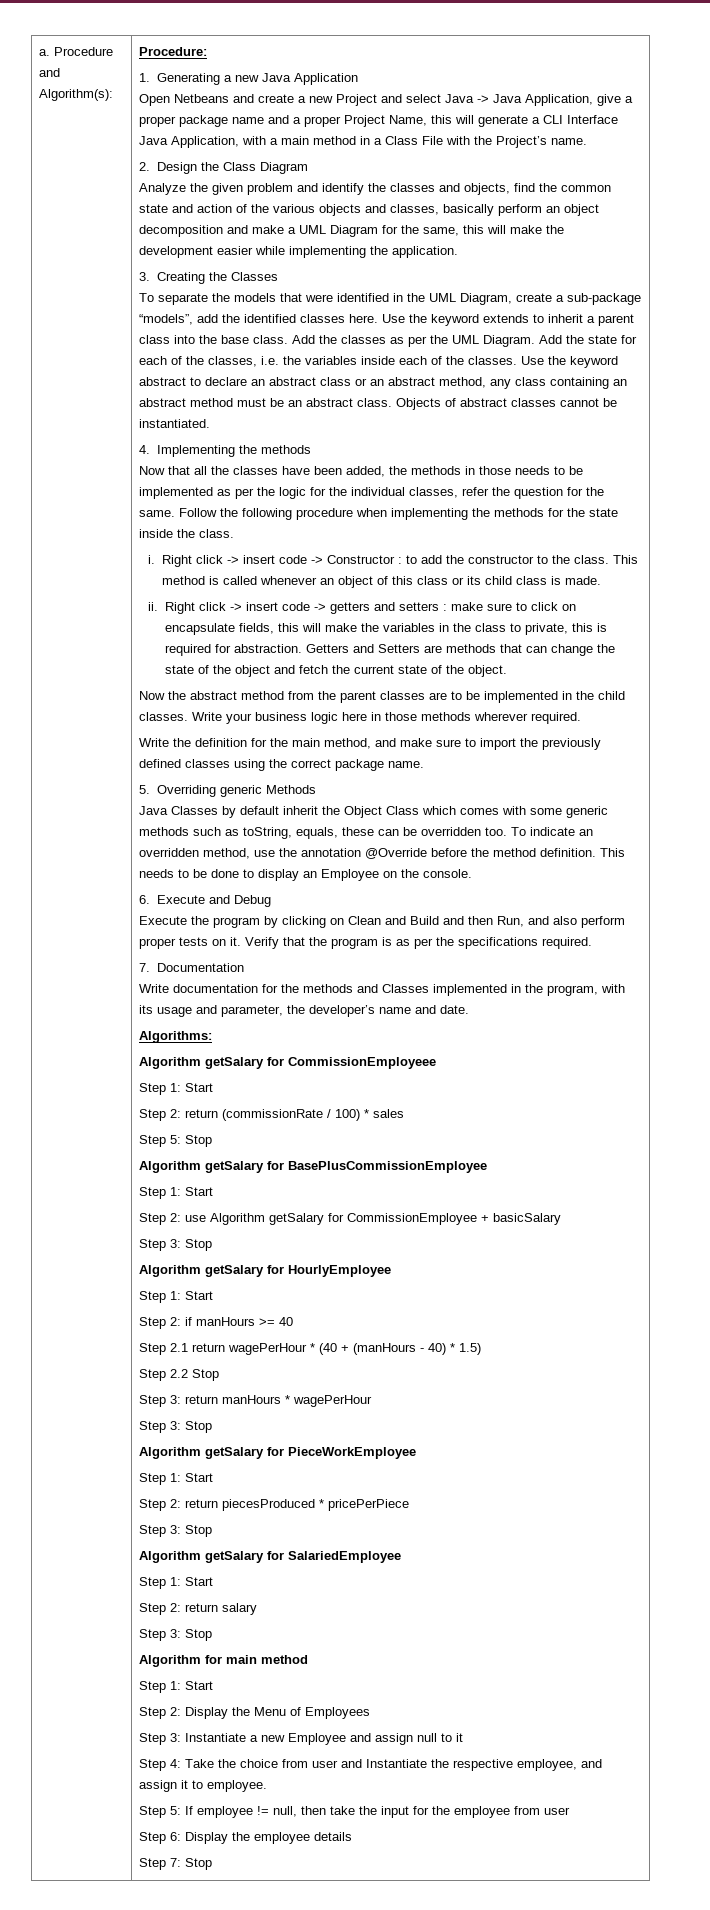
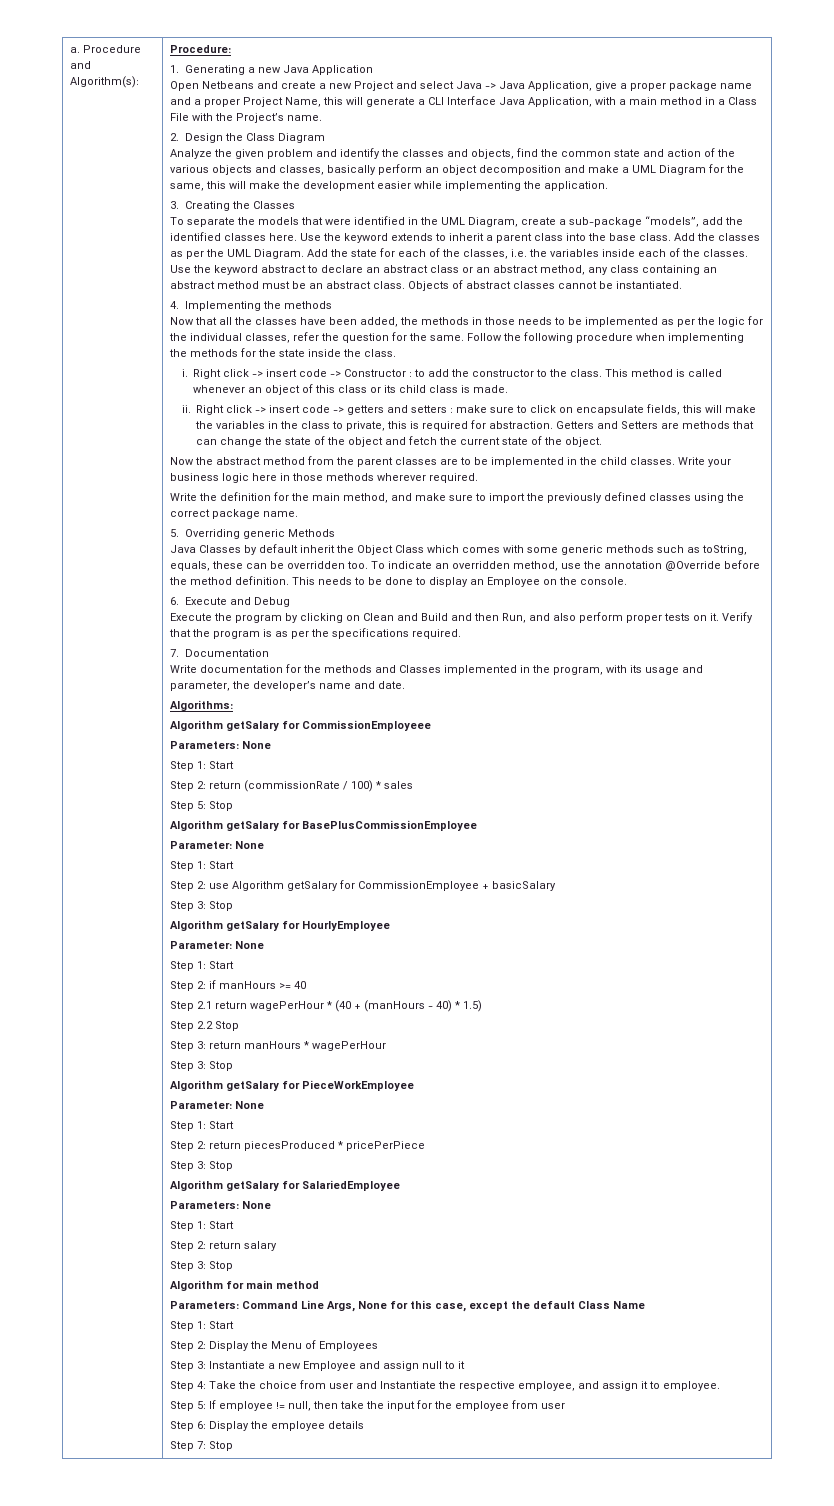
(437, 1063) none -> [170,741,272,749] // Parameters: None
(488, 1167) none -> [170,841,265,849] // Parameter: None
(392, 1271) none -> [170,941,265,949] // Parameter: None
(417, 1453) none -> [170,1101,265,1109] // Parameter: None
(402, 1557) none -> [170,1201,272,1209] // Parameters: None
(309, 1659) none -> [170,1300,646,1312] // Parameters: Command Line Args, None for this case, except the default Class Name

